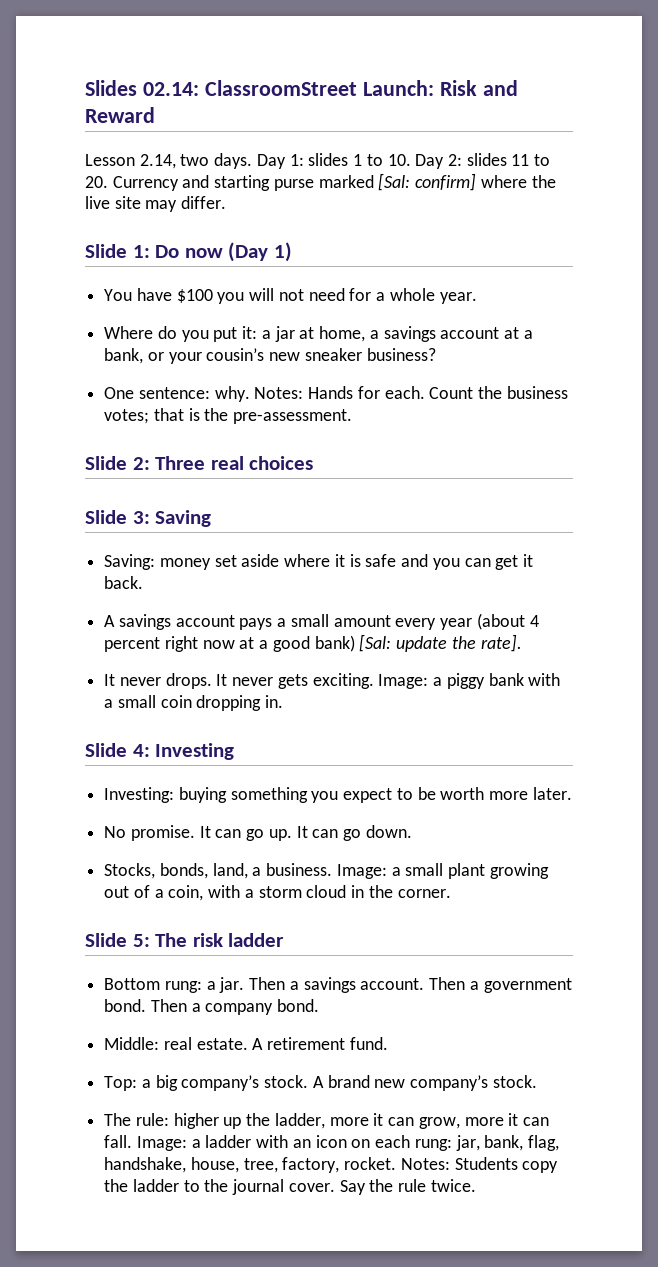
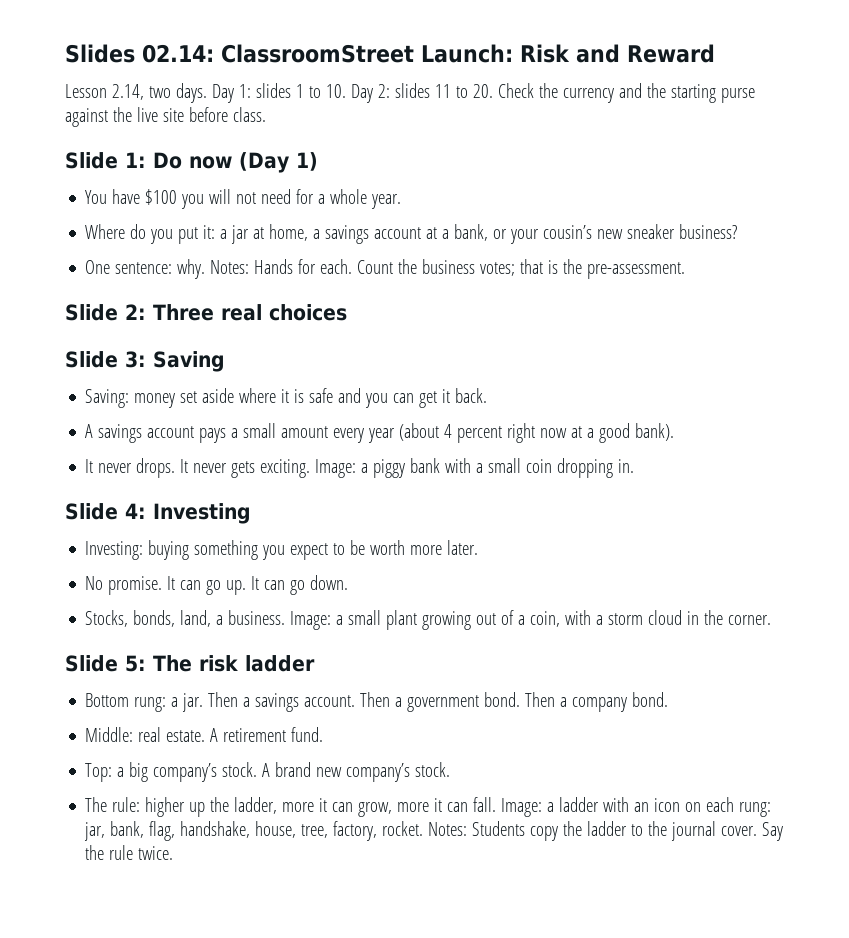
[112,173,527,191] Currency and starting purse marked [Sal: confirm] where -> [497,83,755,103] [65,108,108,127] Check the currency and the starting purse against
[145,196,227,212] may differ. -> [188,107,266,122] before class.
[314,634,522,652] bank) [Sal: update the rate]. -> [635,423,675,441] bank).

